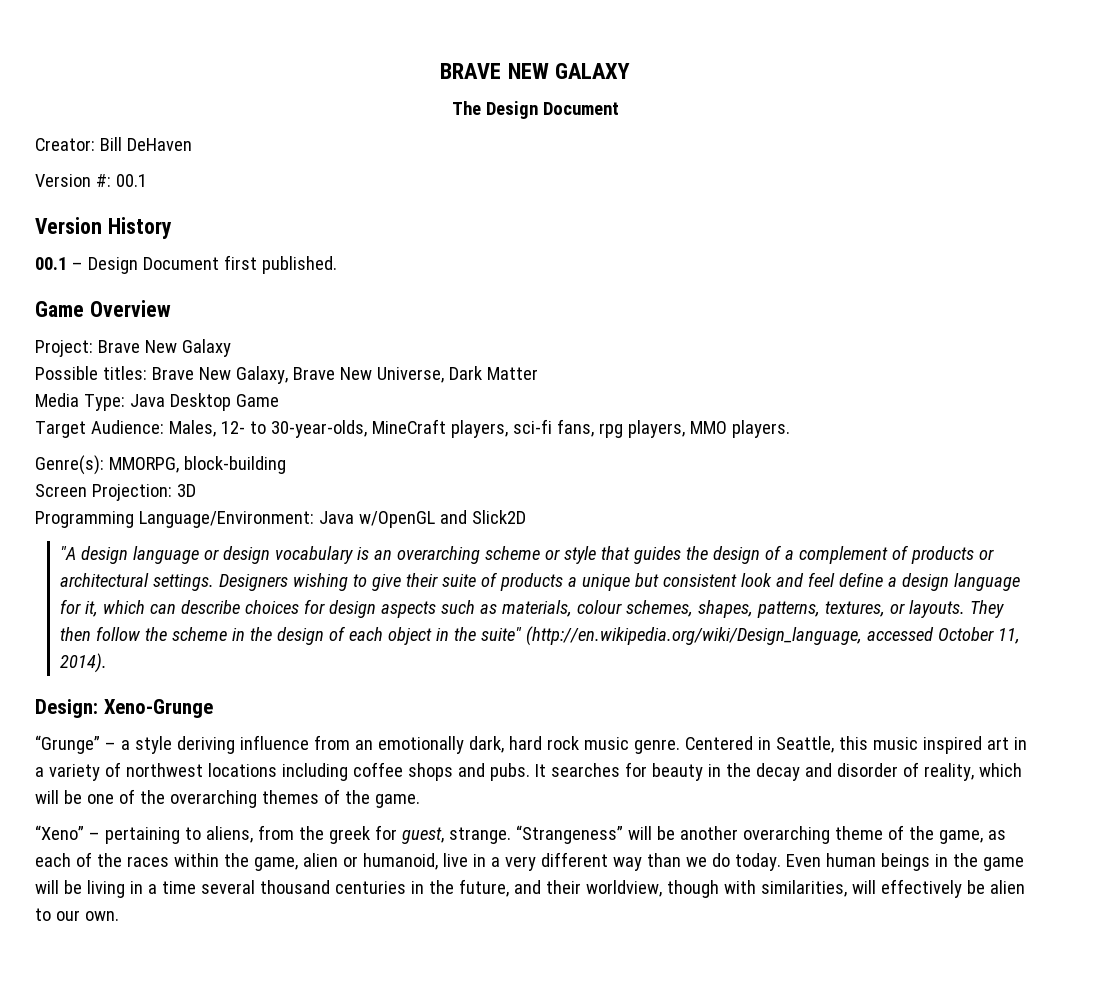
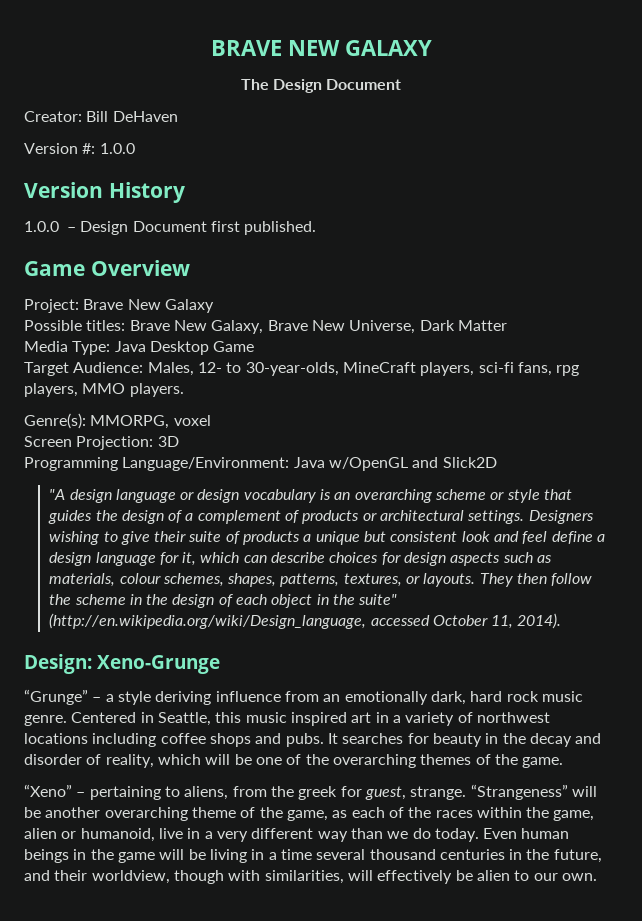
[115,174,147,187] 00.1 -> [99,143,135,154] 1.0.0
[35,257,67,270] 00.1 -> [24,221,59,232] 1.0.0
[183,456,286,474] block-building -> [173,415,211,426] voxel

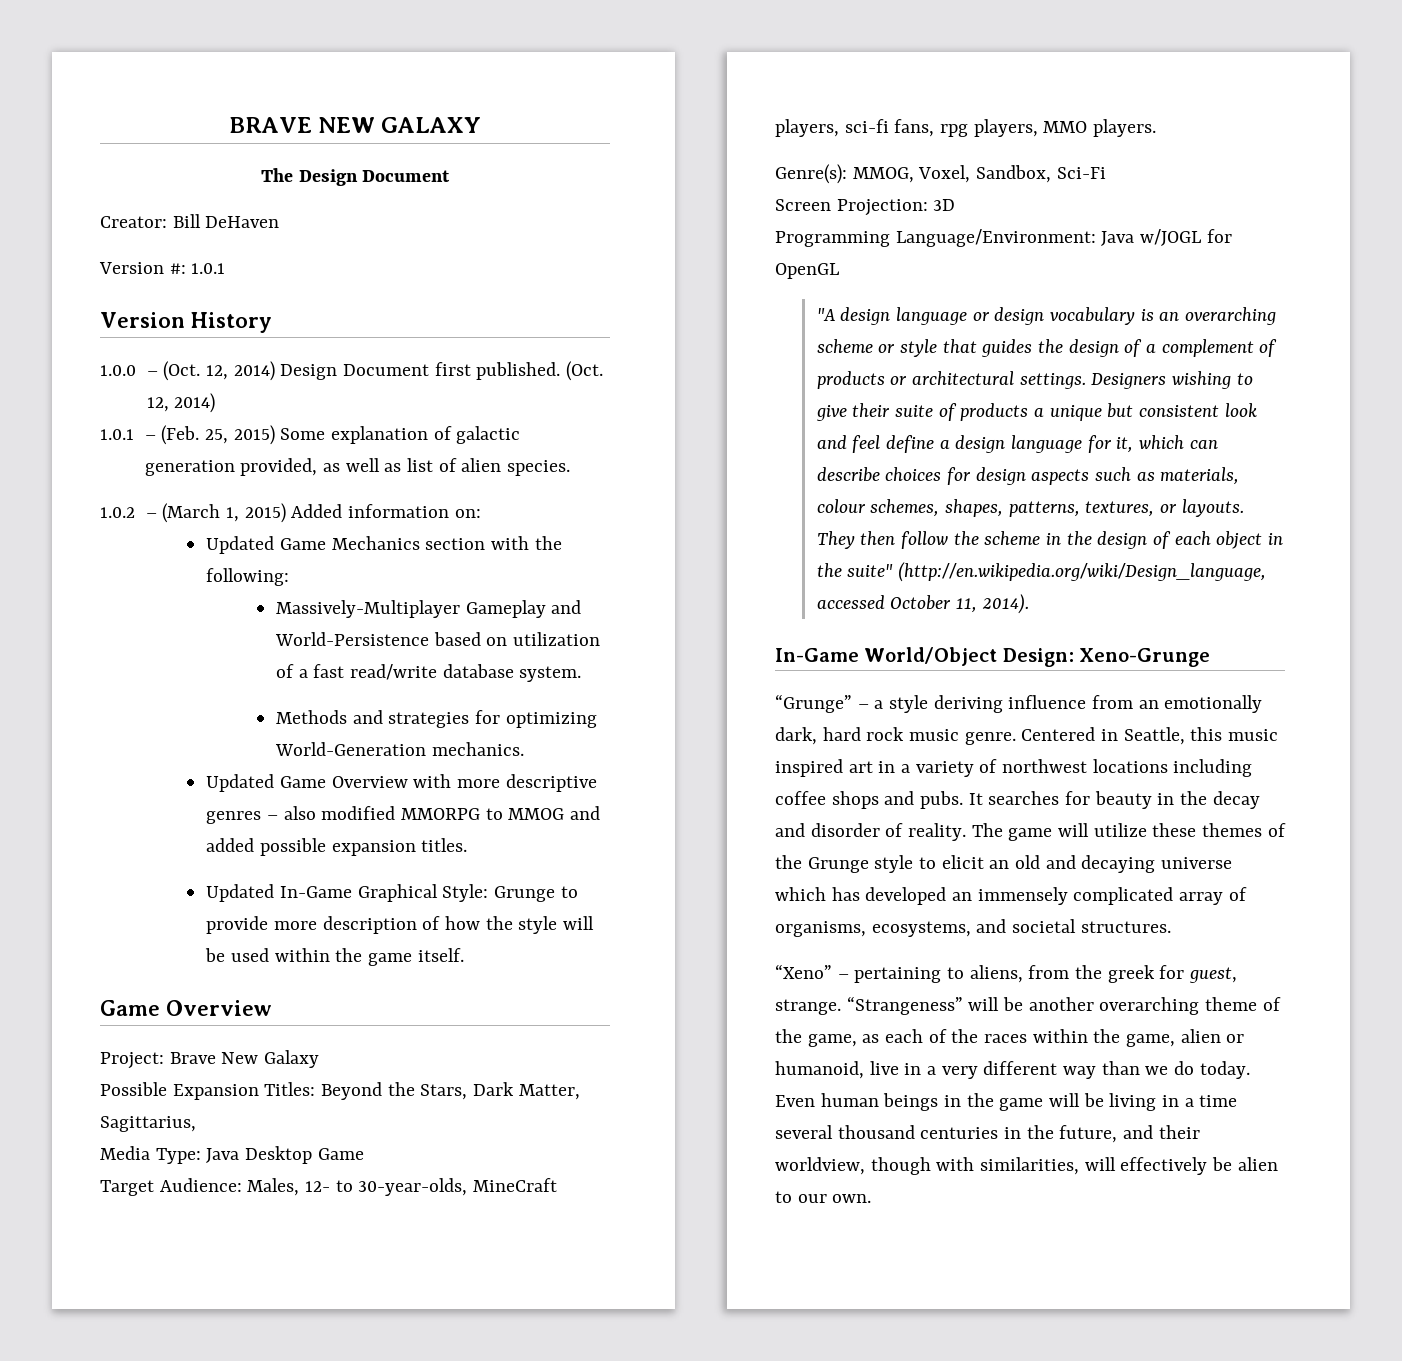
[99,143,135,154] 1.0.0 -> [191,263,226,274] 1.0.1
(76, 229) none -> [163,361,275,381] (Oct. 12, 2014)
(317, 228) none -> [565,361,603,381] [146,393,216,413] [100,425,521,445] [144,458,570,476] [100,503,481,523] [206,536,562,554] [206,568,290,586] [276,600,582,618] [275,632,601,646] [276,664,582,682] [276,710,597,728] [275,742,524,756] [206,774,597,792] [206,806,600,824] [206,838,468,856] [206,884,578,902] [206,916,594,934] [205,948,464,966] (Oct. 12, 2014) // 1.0.1 – (Feb. 25, 2015) Some explanation of galactic generation provided, as well as list of alien species. // 1.0.2 – (March 1, 2015) Added information on: // Updated Game Mechanics section with the following: // Massively-Multiplayer Gameplay and World-Persistence based on utilization of a fast read/write database system. // Methods and strategies for optimizing World-Generation mechanics. // Updated Game Overview with more descriptive genres – also modified MMORPG to MMOG and added possible expansion titles. // Updated In-Game Graphical Style: Grunge to provide more description of how the style will be used within the game itself.
[86,320,507,334] titles: Brave New Galaxy, Brave New Universe, Dark Matter -> [172,1082,580,1100] [100,1116,196,1132] Expansion Titles: Beyond the Stars, Dark Matter, Sagittarius,
[90,415,211,429] MMORPG, voxel -> [852,165,1106,183] MMOG, Voxel, Sandbox, Sci-Fi
[328,457,497,471] w/OpenGL and Slick2D -> [1140,229,1232,246] [775,263,839,279] w/JOGL for OpenGL
(562, 621) none -> [775,647,998,666] In-Game World/Object
[105,754,564,768] reality, which will be one of the overarching themes of the game. -> [908,823,1286,841] [775,855,1233,873] [775,887,1247,905] [775,919,1171,937] reality. The game will utilize these themes of the Grunge style to elicit an old and decaying universe which has developed an immensely complicated array of organisms, ecosystems, and societal structures.

